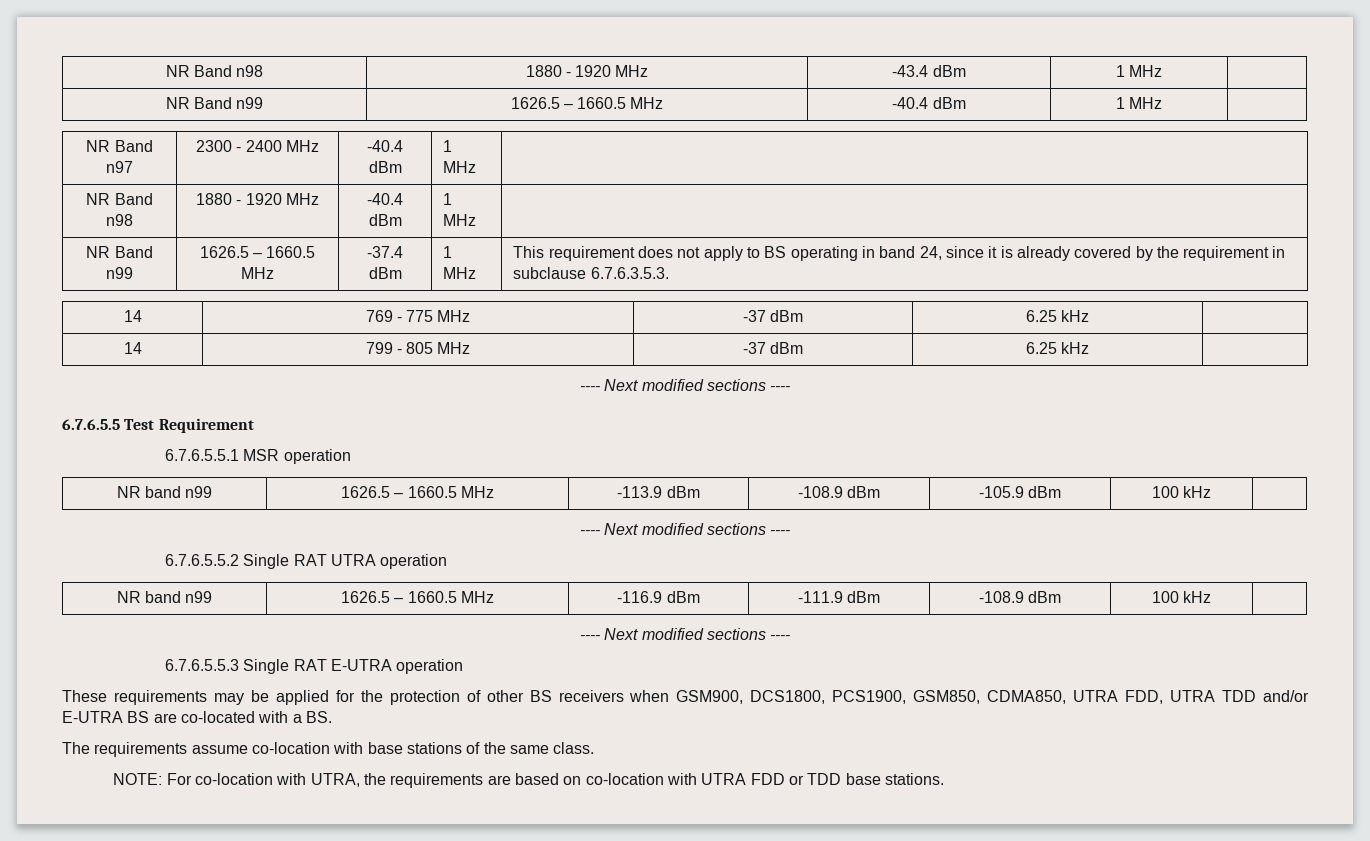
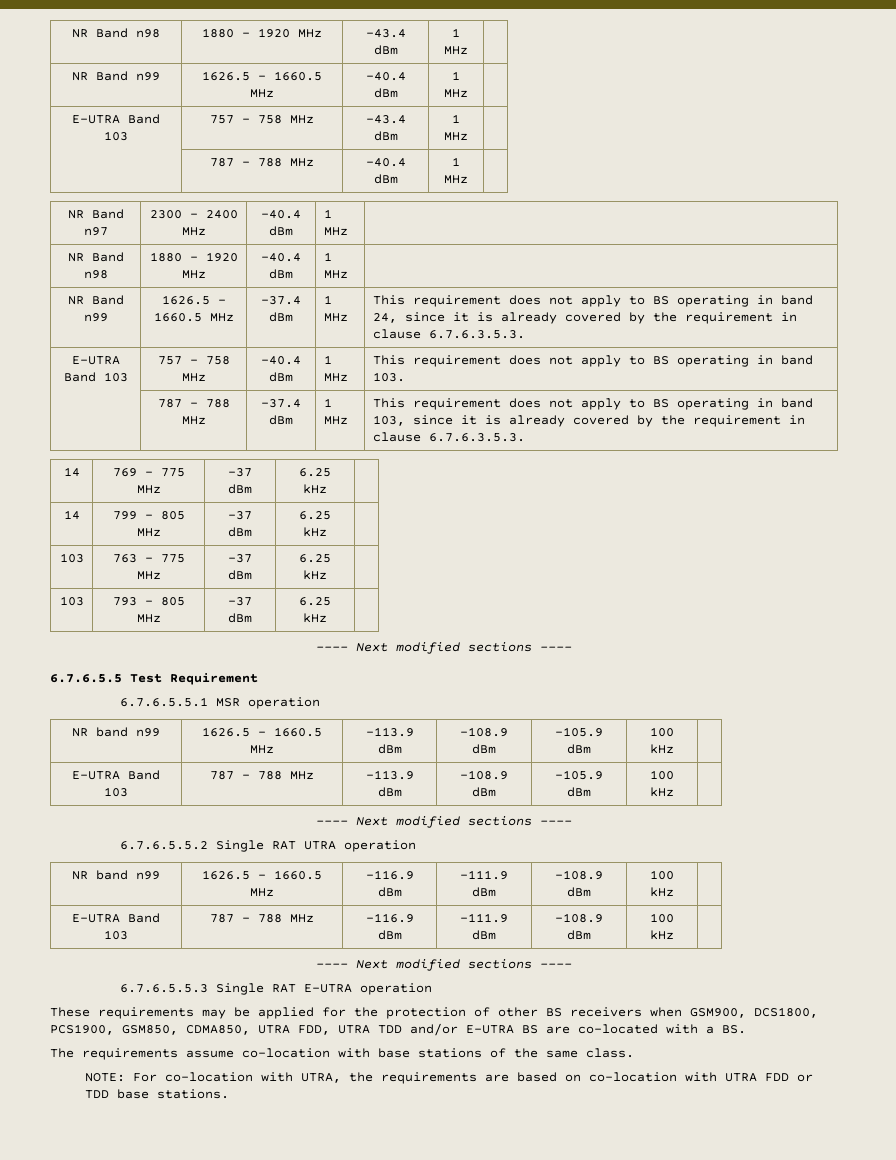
(1163, 103) none -> [72,114,160,124] [104,131,128,141] [210,115,314,124] [365,115,406,124] [373,131,398,141] [452,114,460,123] [444,132,468,141] [210,158,314,167] [365,158,406,167] [373,174,398,184] [452,157,460,166] [444,175,468,184] // E-UTRA Band 103 | 757 – 758 MHz | -43.4 dBm | 1 MHz | // | 787 – 788 MHz | -40.4 dBm | 1 MHz |
[513,267,587,279] subclause -> [372,329,525,339] [71,356,120,365] [63,372,128,382] [157,356,230,365] [181,373,206,382] [261,356,301,365] [269,372,293,382] [323,355,332,364] [323,373,348,382] [372,355,813,367] [372,372,405,382] [157,399,230,408] [181,416,206,425] [261,399,301,408] [269,415,293,425] [323,398,332,407] [323,416,348,425] [372,398,813,410] [372,415,805,427] [372,432,421,442] clause 6.7.6.3.5.3. // E-UTRA Band 103 | 757 – 758 MHz | -40.4 dBm | 1 MHz | This requirement does not apply to BS operating in band 103. // | 787 – 788 MHz | -37.4 dBm | 1 MHz | This requirement does not apply to BS operating in band 103, since it is already covered by the requirement in clause
(1090, 348) none -> [59,553,84,563] [112,554,185,563] [136,571,161,580] [228,554,252,563] [228,570,252,580] [299,554,331,563] [303,570,327,580] [59,596,84,606] [112,597,185,606] [136,614,161,623] [228,597,252,606] [228,613,252,623] [299,597,331,606] [303,613,327,623] // 103 | 763 - 775 MHz | -37 dBm | 6.25 kHz | // 103 | 793 - 805 MHz | -37 dBm | 6.25 kHz |
(1212, 492) none -> [72,770,160,780] [104,787,128,797] [210,771,314,780] [365,770,414,780] [377,787,402,797] [460,770,508,780] [472,787,496,797] [555,770,603,780] [567,787,591,797] [650,770,674,780] [650,787,674,797] // E-UTRA Band 103 | 787 – 788 MHz | -113.9 dBm | -108.9 dBm | -105.9 dBm | 100 kHz |
(1212, 597) none -> [72,913,160,923] [104,930,128,940] [210,914,314,923] [365,913,414,923] [377,930,402,940] [460,913,508,923] [472,930,496,940] [555,913,603,923] [567,930,591,940] [650,913,674,923] [650,930,674,940] // E-UTRA Band 103 | 787 – 788 MHz | -116.9 dBm | -111.9 dBm | -108.9 dBm | 100 kHz |

